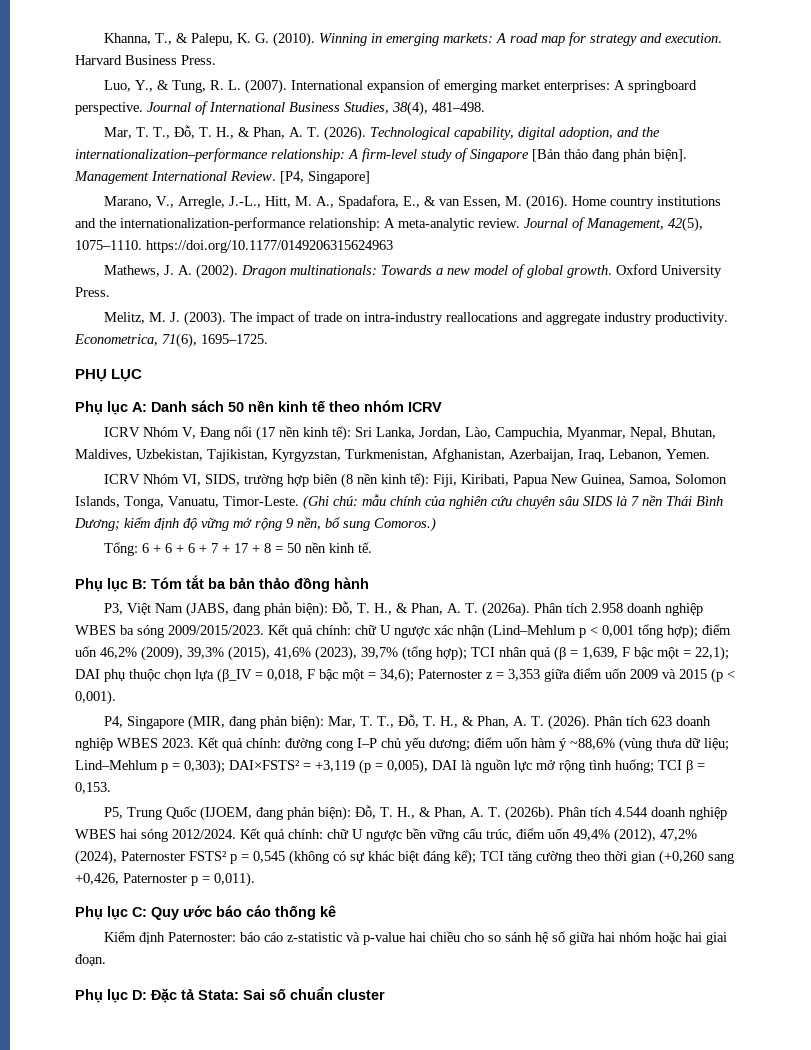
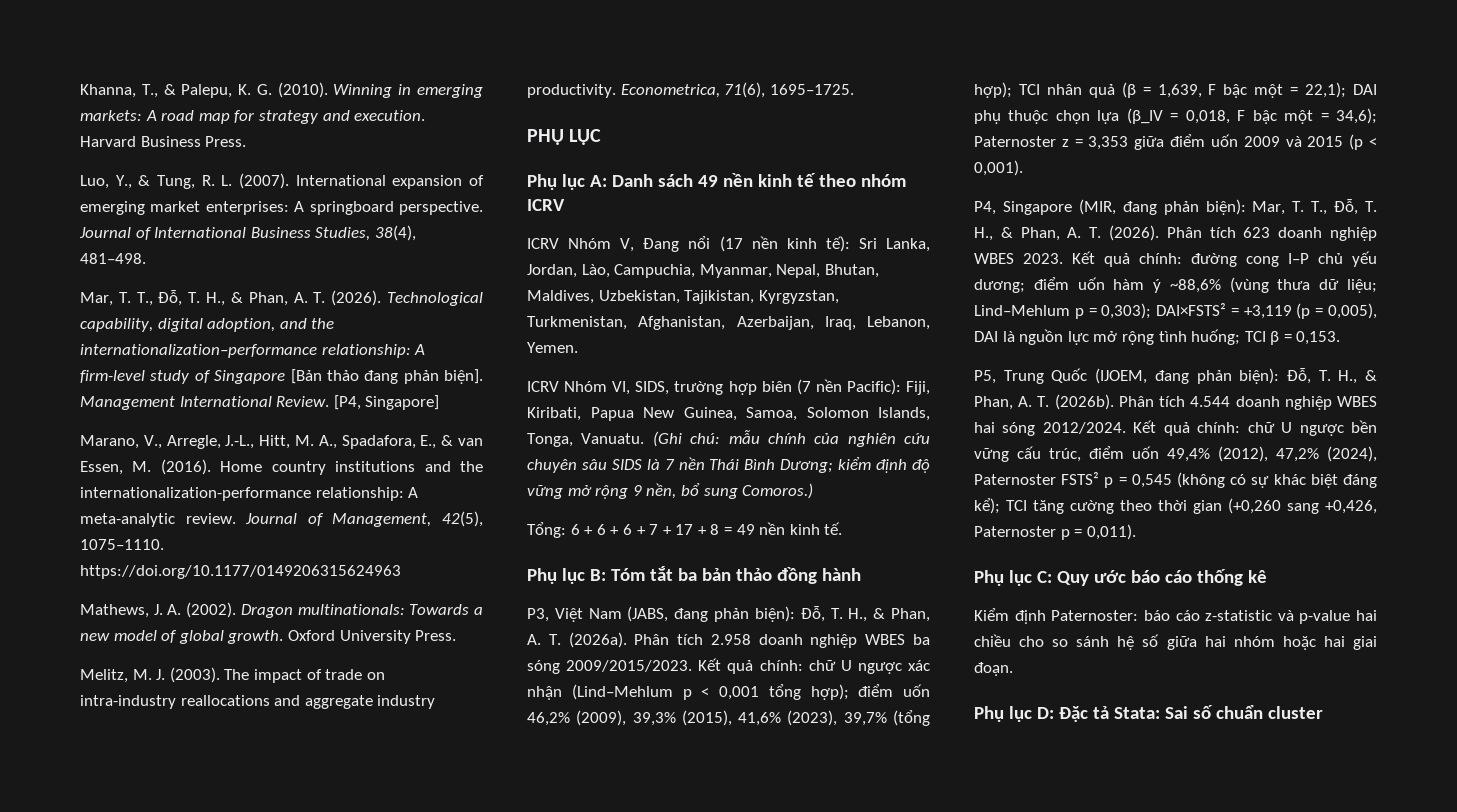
[228,402,244,412] 50 -> [697,175,718,187] 49
[340,473,429,488] (8 nền kinh tế): -> [796,379,901,395] (7 nền Pacific):
[168,496,299,508] Vanuatu, Timor-Leste. -> [581,433,645,444] Vanuatu.
[286,543,301,553] 50 -> [736,524,755,535] 49

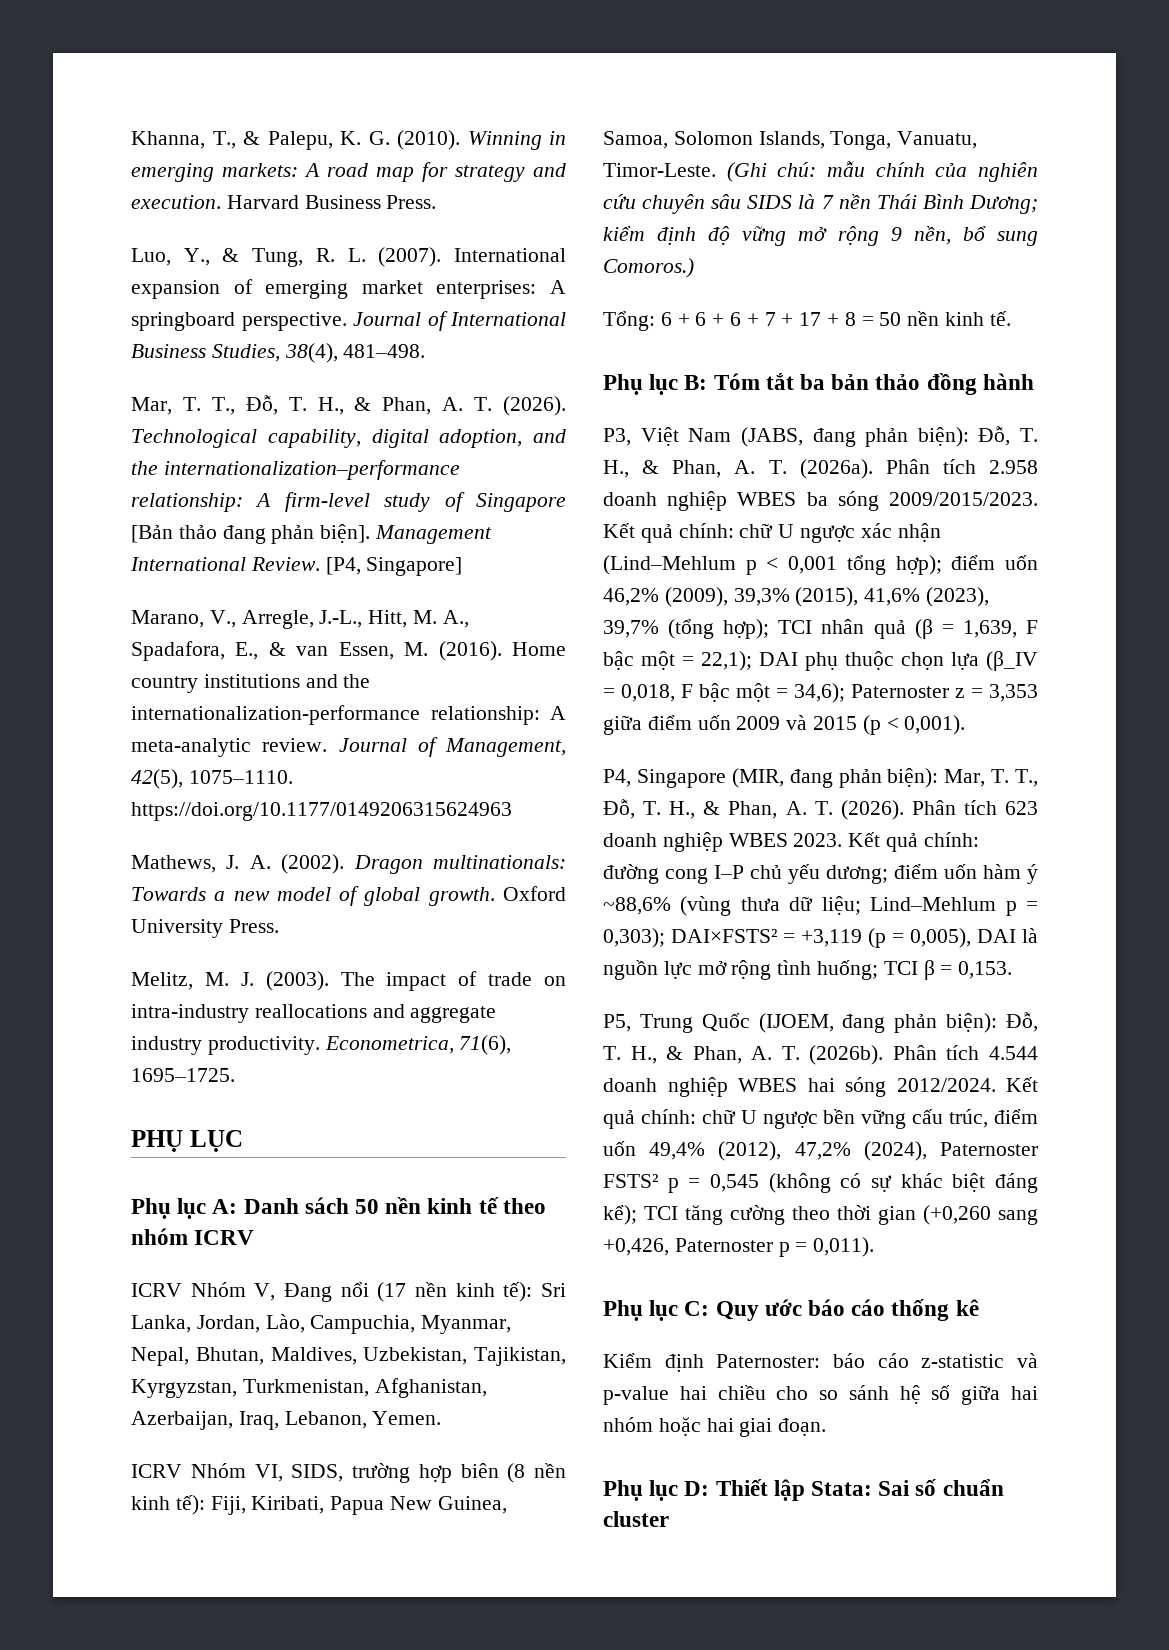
[697,175,718,187] 49 -> [355,1199,380,1214] 50
[796,379,901,395] (7 nền Pacific): -> [507,1463,566,1483] [131,1495,205,1515] (8 nền kinh tế):
[581,433,645,444] Vanuatu. -> [897,131,978,149] [603,163,716,177] Vanuatu, Timor-Leste.
[736,524,755,535] 49 -> [879,312,902,326] 50
[1058,706,1109,722] Đặc tả -> [715,1479,805,1501] Thiết lập

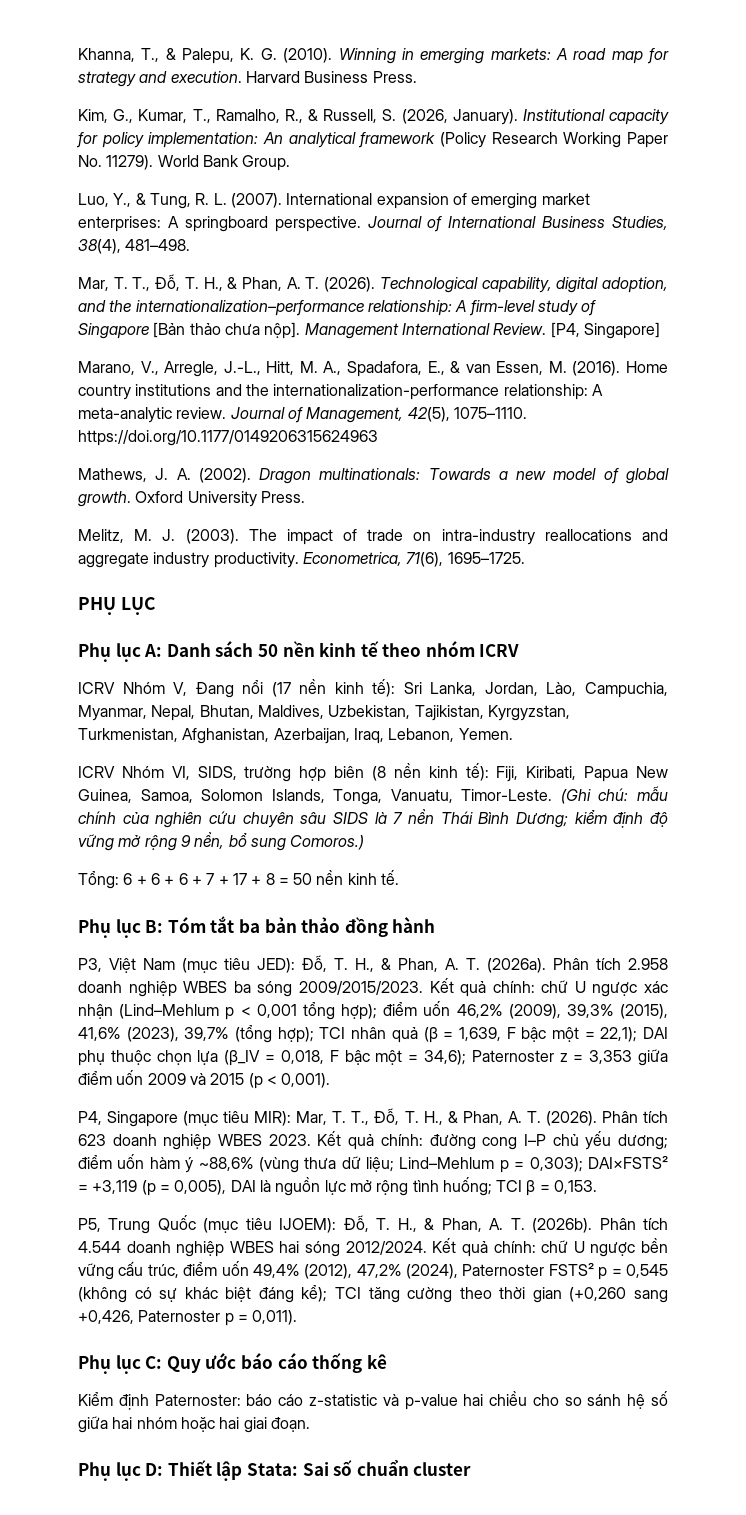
(437, 202) none -> [78,109,669,125] [76,132,668,148] [78,155,291,171] // Kim, G., Kumar, T., Ramalho, R., & Russell, S. (2026, January). Institutional capacity for policy implementation: An analytical framework (Policy Research Working Paper No. 11279). World Bank Group.
[222,524,371,544] đang phản biện]. -> [224,322,301,339] chưa nộp].
[740,427,969,447] (JABS, đang phản biện): -> [182,958,295,973] (mục tiêu JED):
[731,768,939,788] (MIR, đang phản biện): -> [183,1111,292,1126] (mục tiêu MIR):
[758,1013,998,1033] (IJOEM, đang phản biện): -> [203,1218,337,1233] (mục tiêu IJOEM):

